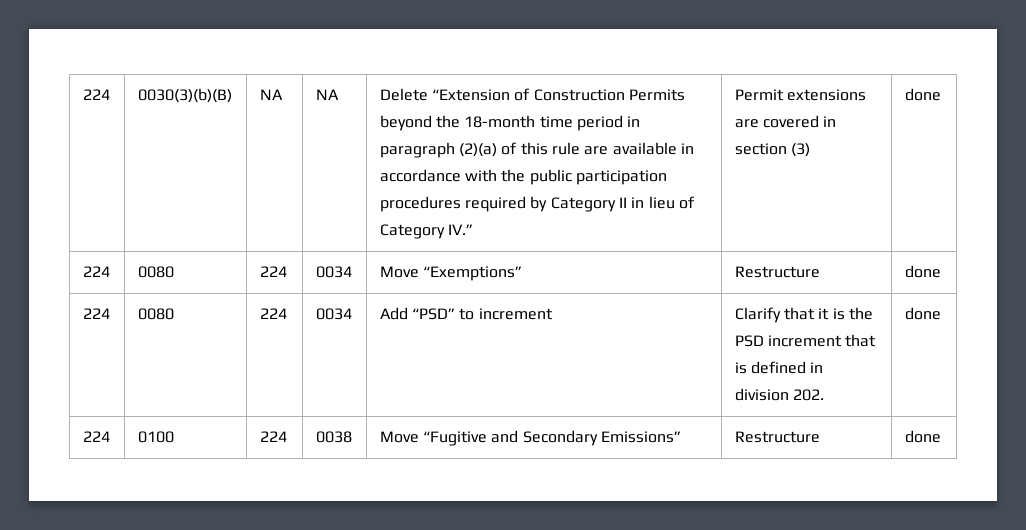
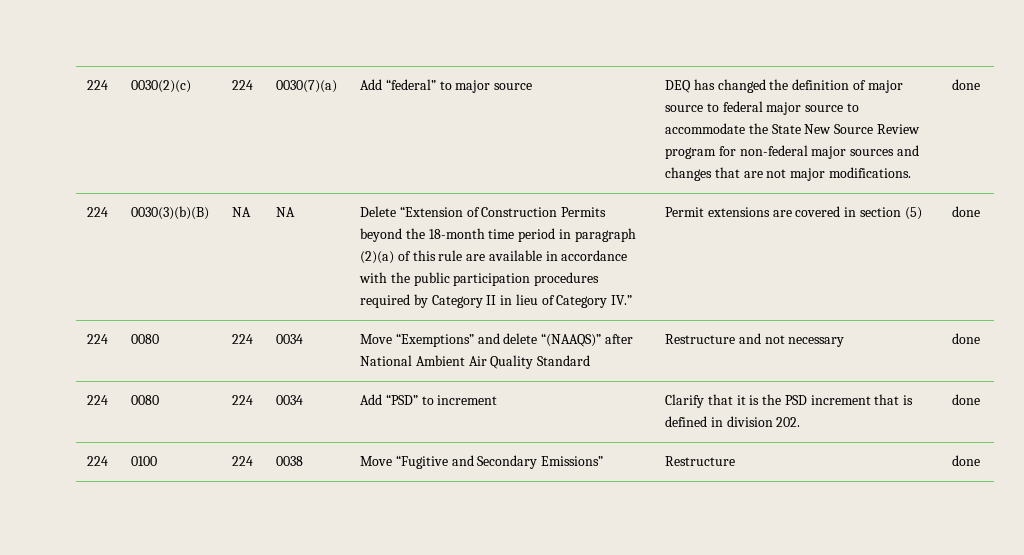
[82,89,110,100] 224 -> [87,80,109,90] [131,80,192,93] [232,80,254,90] [276,80,338,93] [360,79,533,93] [665,79,903,93] [665,101,859,115] [665,123,920,134] [665,145,919,159] [665,167,911,181] [952,79,981,90] [87,207,109,217] 224 | 0030(2)(c) | 224 | 0030(7)(a) | Add “federal” to major source | DEQ has changed the definition of major source to federal major source to accommodate the State New Source Review program for non-federal major sources and changes that are not major modifications. | done // 224
[791,143,811,157] (3) -> [904,207,922,220] (5)
[734,266,820,278] | Restructure -> [477,333,633,347] [360,355,591,369] [665,333,845,347] and delete “(NAAQS)” after National Ambient Air Quality Standard | Restructure and not necessary

